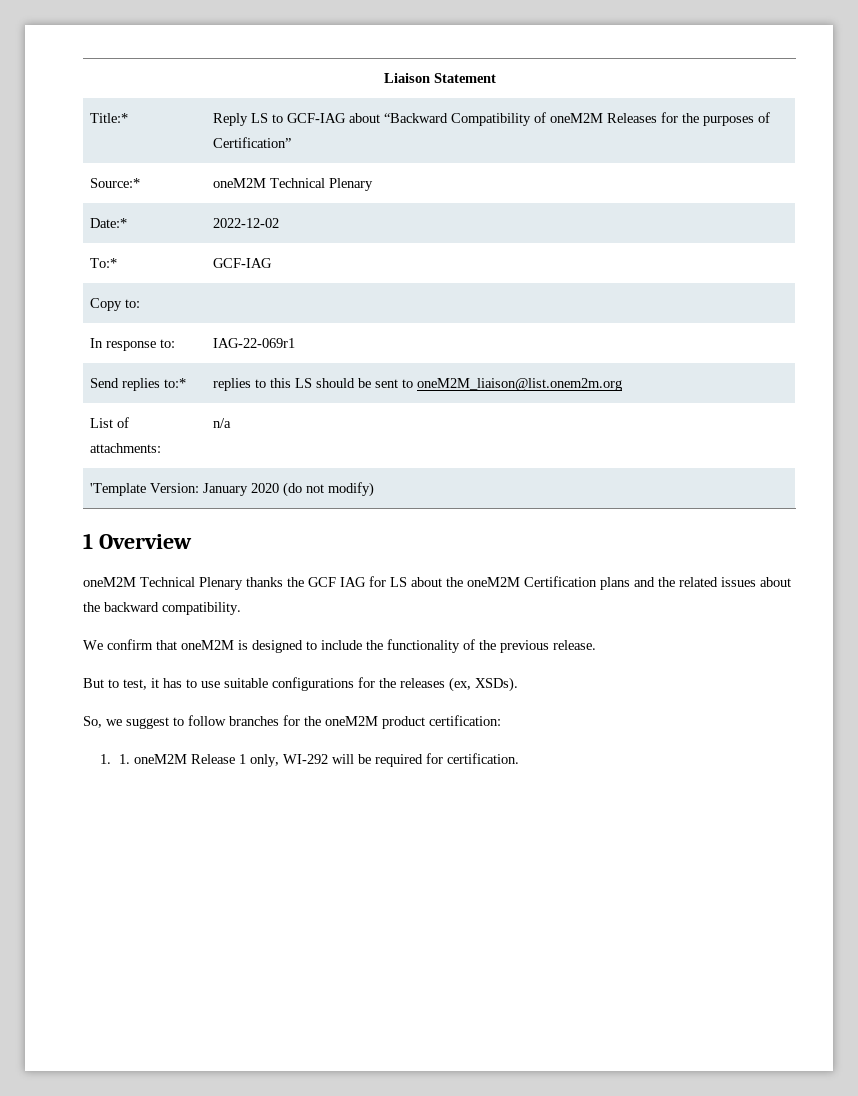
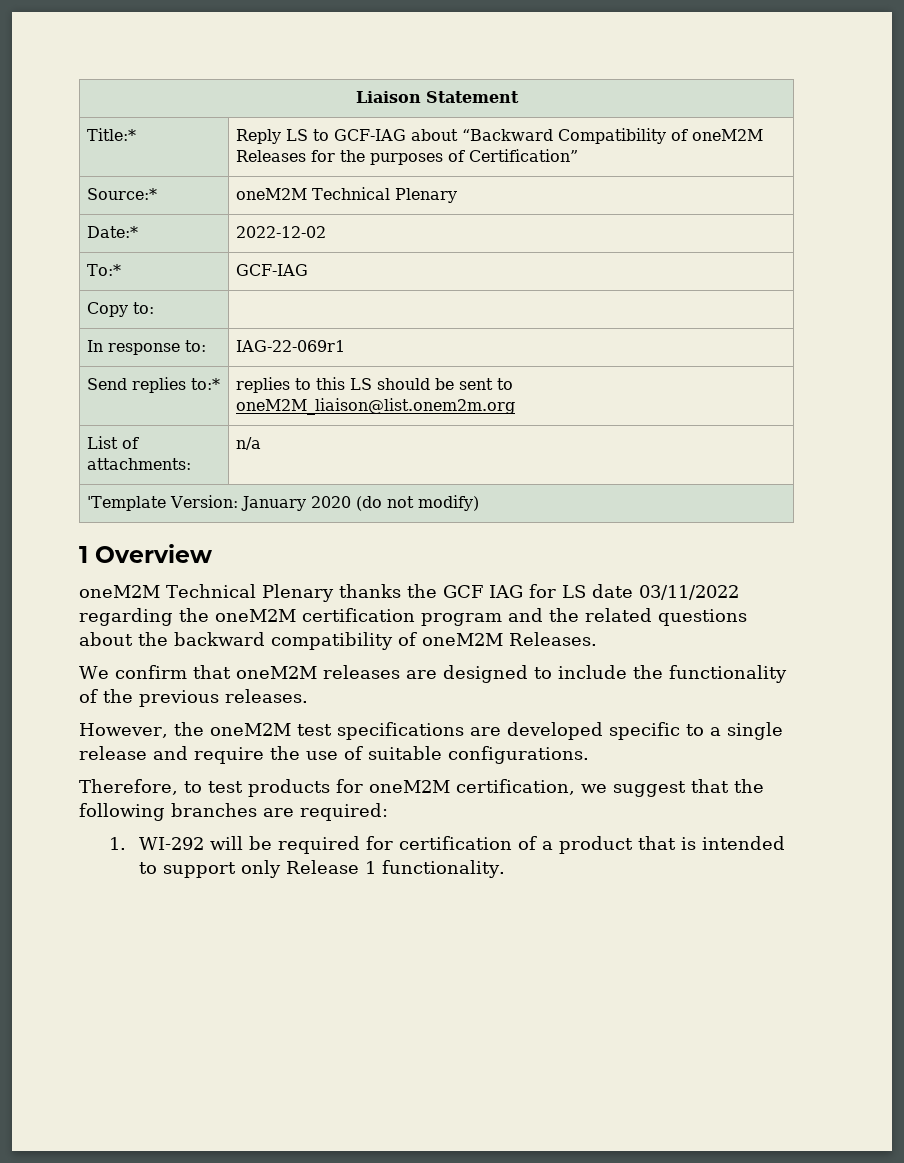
[411,576,630,590] about the oneM2M Certification plans -> [591,584,739,600] [79,608,502,626] date 03/11/2022 regarding the oneM2M certification program
[721,577,756,587] issues -> [658,609,747,626] questions
[162,602,241,615] compatibility. -> [271,632,597,650] compatibility of oneM2M Releases.
[238,640,248,650] is -> [322,665,437,679] releases are
[553,640,596,650] [83,677,518,692] [83,715,501,729] [100,754,279,767] release. // But to test, it has to use suitable configurations for the releases (ex, XSDs). // So, we suggest to follow branches for the oneM2M product certification: // 1. 1. oneM2M Release 1 only, -> [225,689,308,703] [79,722,783,740] [79,746,589,764] [79,779,764,797] [79,803,388,821] [109,837,127,850] releases. // However, the oneM2M test specifications are developed specific to a single release and require the use of suitable configurations. // Therefore, to test products for oneM2M certification, we suggest that the following branches are required: // 1.
[446,753,519,764] certification. -> [399,836,786,854] [139,860,506,878] certification of a product that is intended to support only Release 1 functionality.

